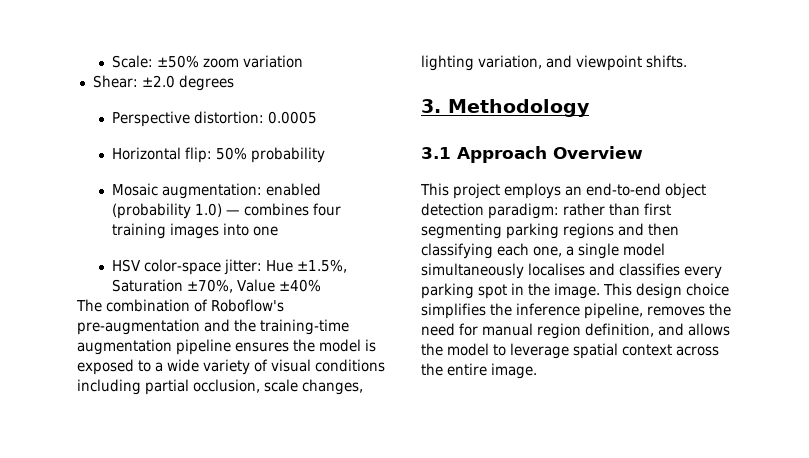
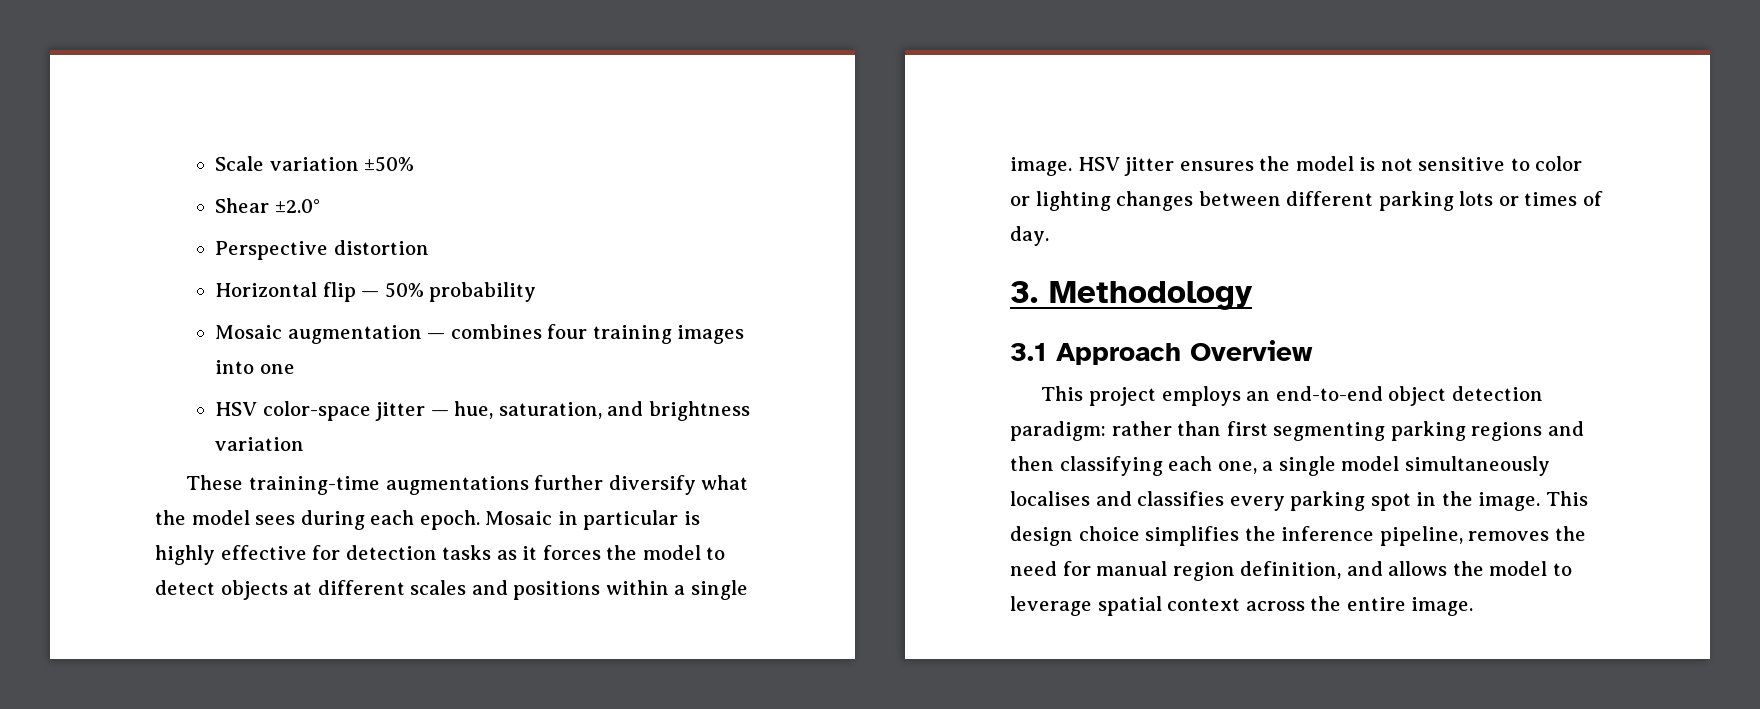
[111,55,153,68] Scale: -> [215,156,359,171] Scale variation
[202,55,303,68] [92,75,234,91] zoom variation // Shear: ±2.0 degrees -> [215,198,320,213] // Shear ±2.0°
[193,111,317,124] distortion: 0.0005 -> [333,240,429,255] distortion
[184,147,212,163] flip: -> [322,282,380,302] flip —
[161,183,321,199] [111,203,222,219] augmentation: enabled (probability 1.0) -> [287,325,422,344] augmentation
[223,259,347,275] [111,279,321,293] [76,299,284,312] [77,319,349,335] [77,339,376,355] [77,359,385,375] [77,379,363,395] [421,55,687,71] jitter: Hue ±1.5%, Saturation ±70%, Value ±40% // The combination of Roboflow's pre-augmentation and the training-time augmentation pipeline ensures the model is exposed to a wide variety of visual conditions including partial occlusion, scale changes, lighting variation, and viewpoint shifts. -> [375,401,750,421] [215,437,305,451] [186,475,749,495] [155,510,700,530] [155,545,726,565] [155,580,748,600] [1010,156,1583,176] [1010,191,1603,211] [1010,226,1049,246] jitter — hue, saturation, and brightness variation // These training-time augmentations further diversify what the model sees during each epoch. Mosaic in particular is highly effective for detection tasks as it forces the model to detect objects at different scales and positions within a single image. HSV jitter ensures the model is not sensitive to color or lighting changes between different parking lots or times of day.

